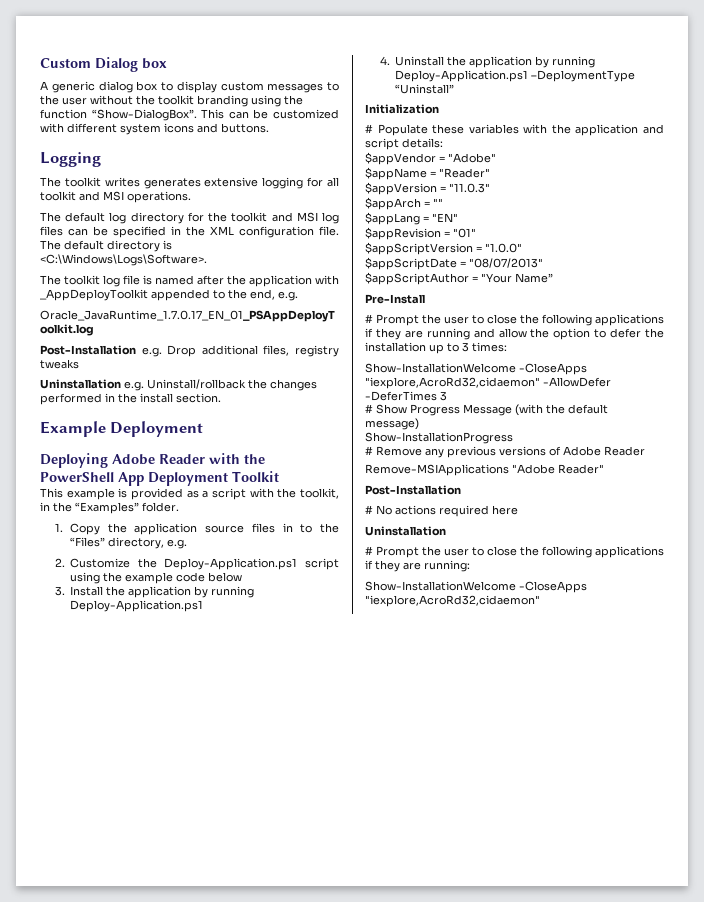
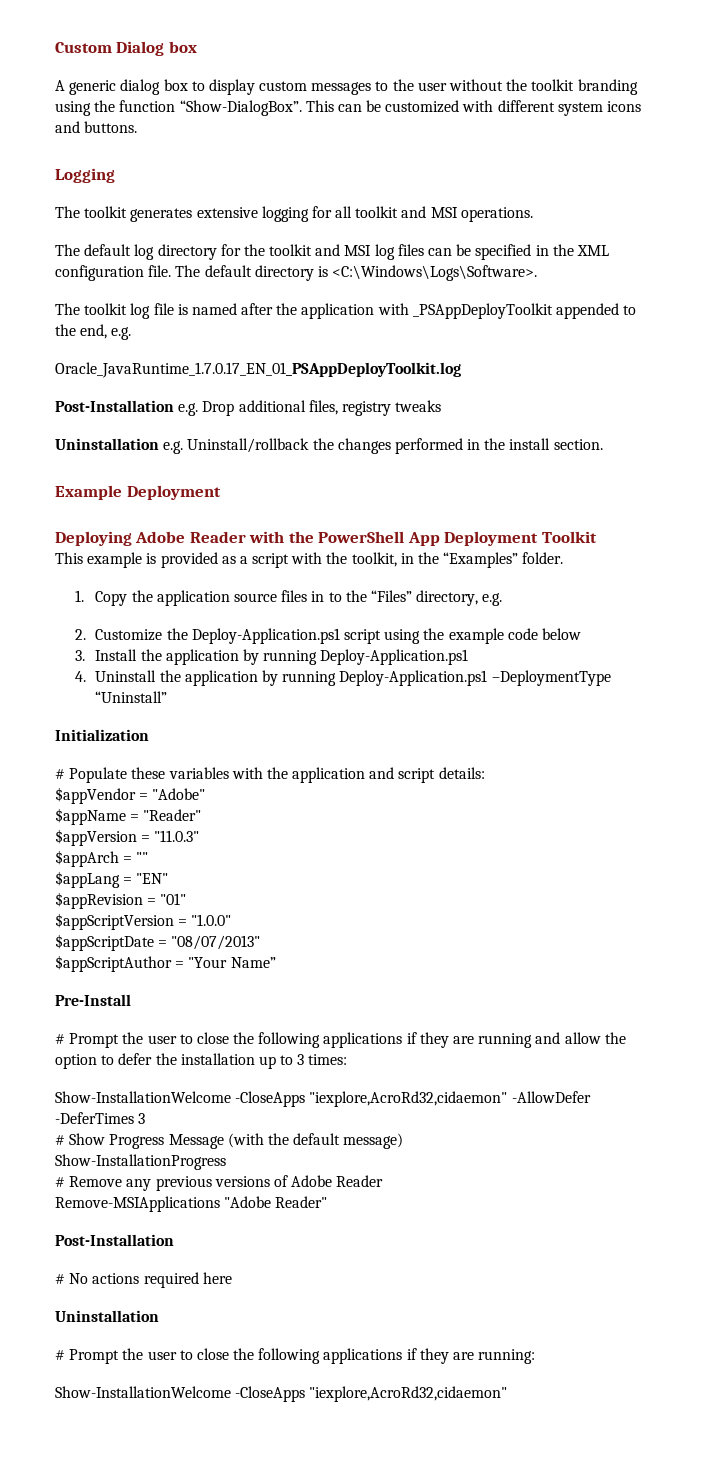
[104,177,140,187] writes -> (128, 212) none
[40,289,148,301] _AppDeployToolkit -> [412,303,553,319] _PSAppDeployToolkit

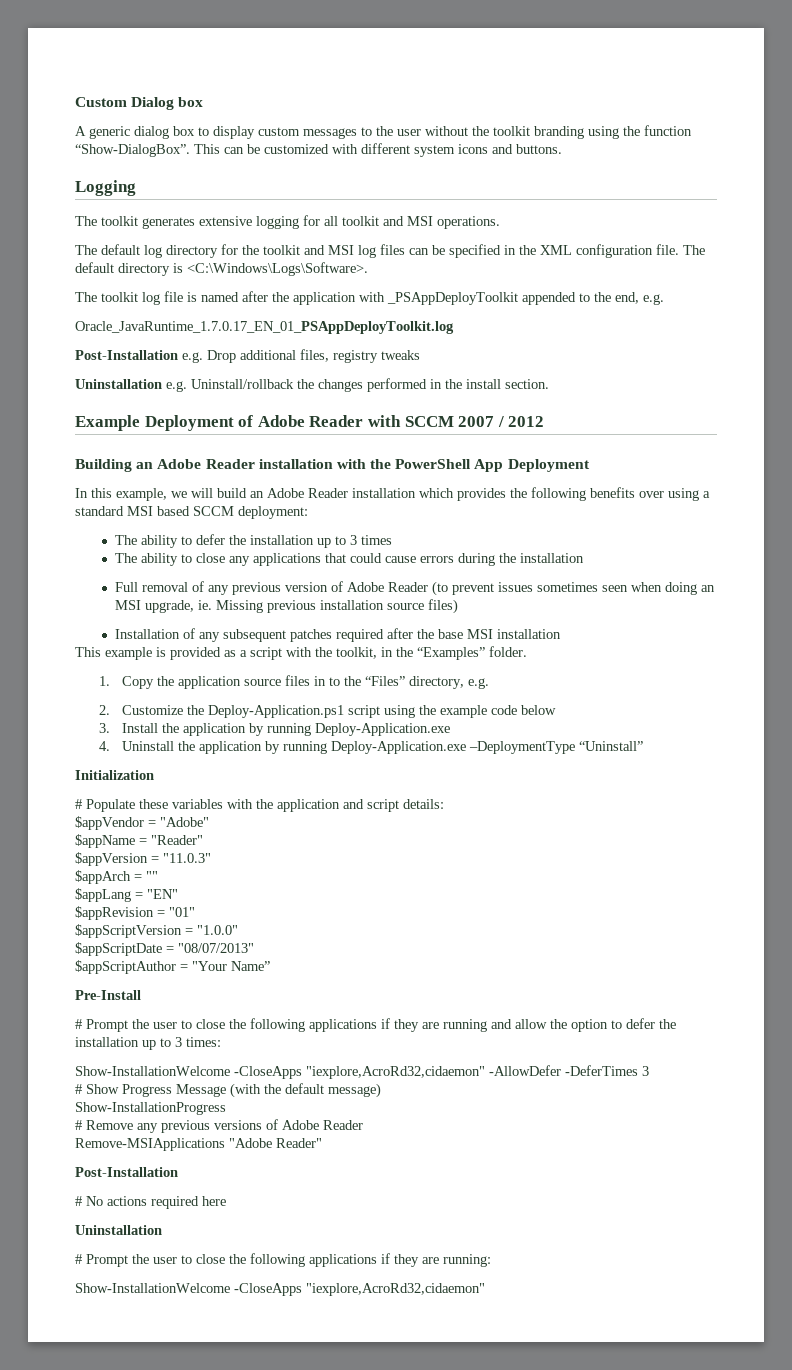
[55,531,132,546] // Deploying -> [238,415,254,427] of
[288,531,597,546] the PowerShell App Deployment Toolkit -> [404,416,545,427] [75,459,590,472] [75,487,710,501] [75,506,308,519] [114,534,392,548] [114,553,584,566] [114,581,715,596] [114,599,458,614] [114,628,561,642] SCCM 2007 / 2012 // Building an Adobe Reader installation with the PowerShell App Deployment // In this example, we will build an Adobe Reader installation which provides the following benefits over using a standard MSI based SCCM deployment: // The ability to defer the installation up to 3 times // The ability to close any applications that could cause errors during the installation // Full removal of any previous version of Adobe Reader (to prevent issues sometimes seen when doing an MSI upgrade, ie. Missing previous installation source files) // Installation of any subsequent patches required after the base MSI installation
[320,649,469,665] Deploy-Application.ps1 -> [315,723,451,736] Deploy-Application.exe
[339,670,488,686] Deploy-Application.ps1 -> [331,741,467,754] Deploy-Application.exe

